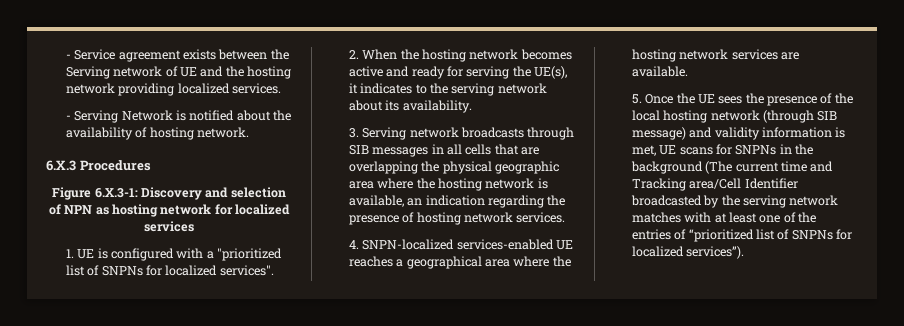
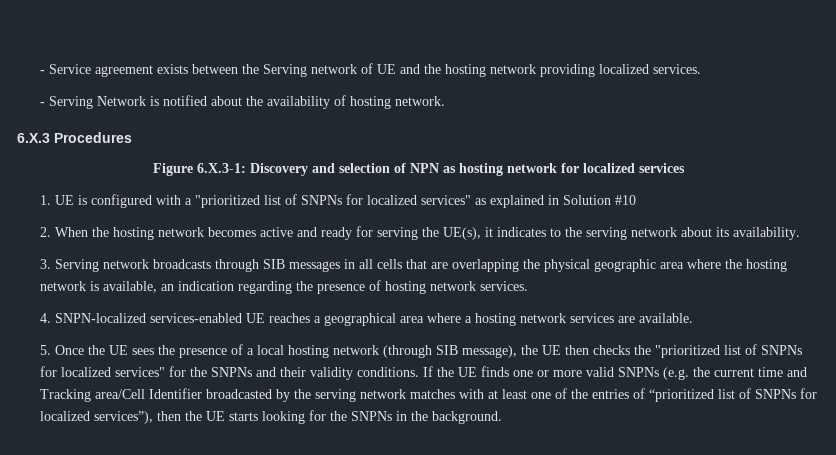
[219,265,274,276] services". -> [421,195,637,208] services" as explained in Solution #10
[552,256,571,267] the -> [465,316,473,323] a
[834,93,853,104] the -> [247,348,255,355] a
[631,127,846,140] [631,144,814,156] [630,161,733,174] message) and validity information is met, UE scans for SNPNs in the background (The -> [462,344,803,358] [40,366,711,380] message), the UE then checks the "prioritized list of SNPNs for localized services" for the SNPNs and their validity conditions. If the UE finds one or more valid SNPNs (e.g. the
[686,246,745,259] services”). -> [94,410,503,424] services”), then the UE starts looking for the SNPNs in the background.

